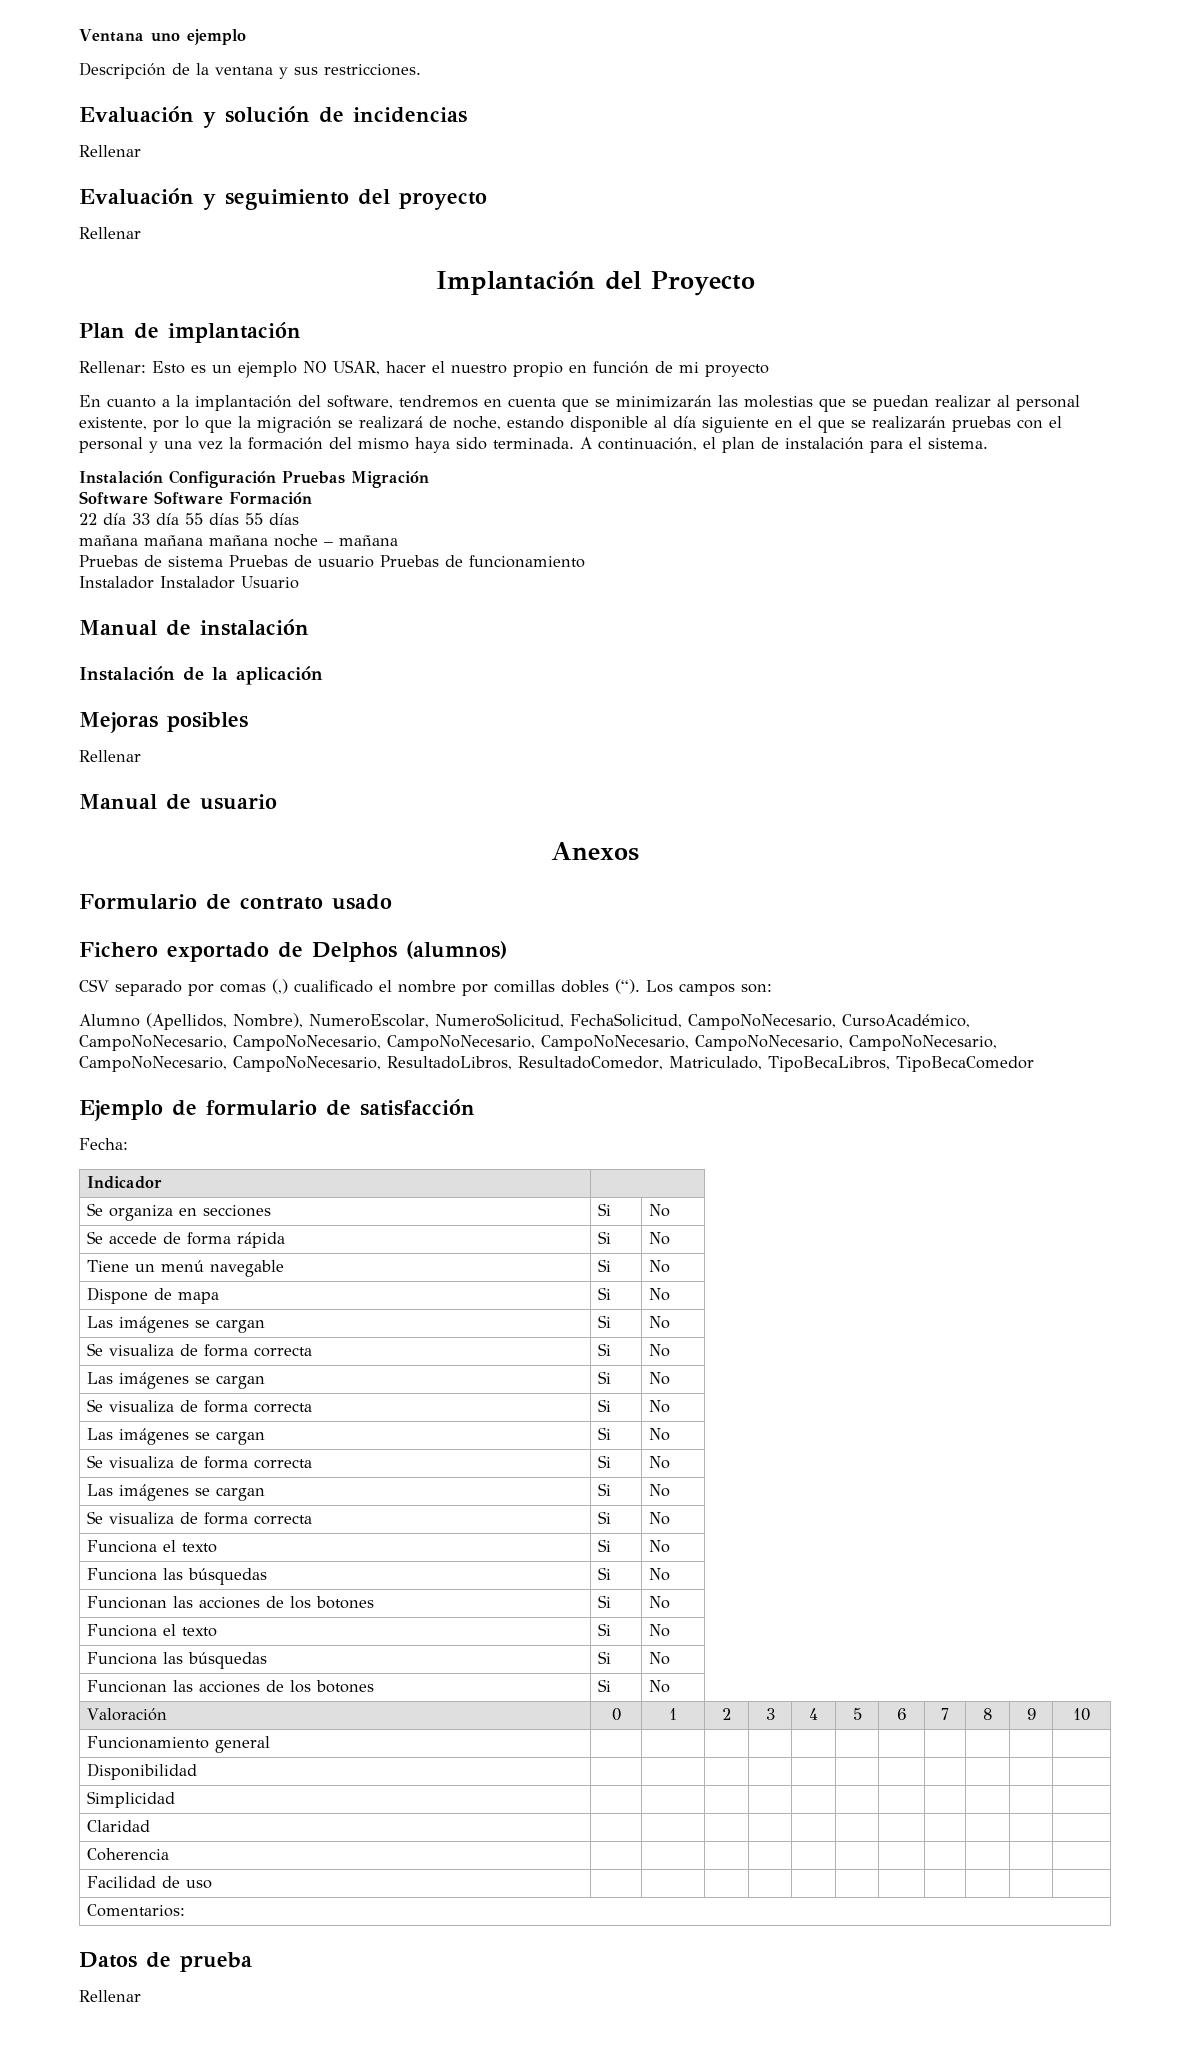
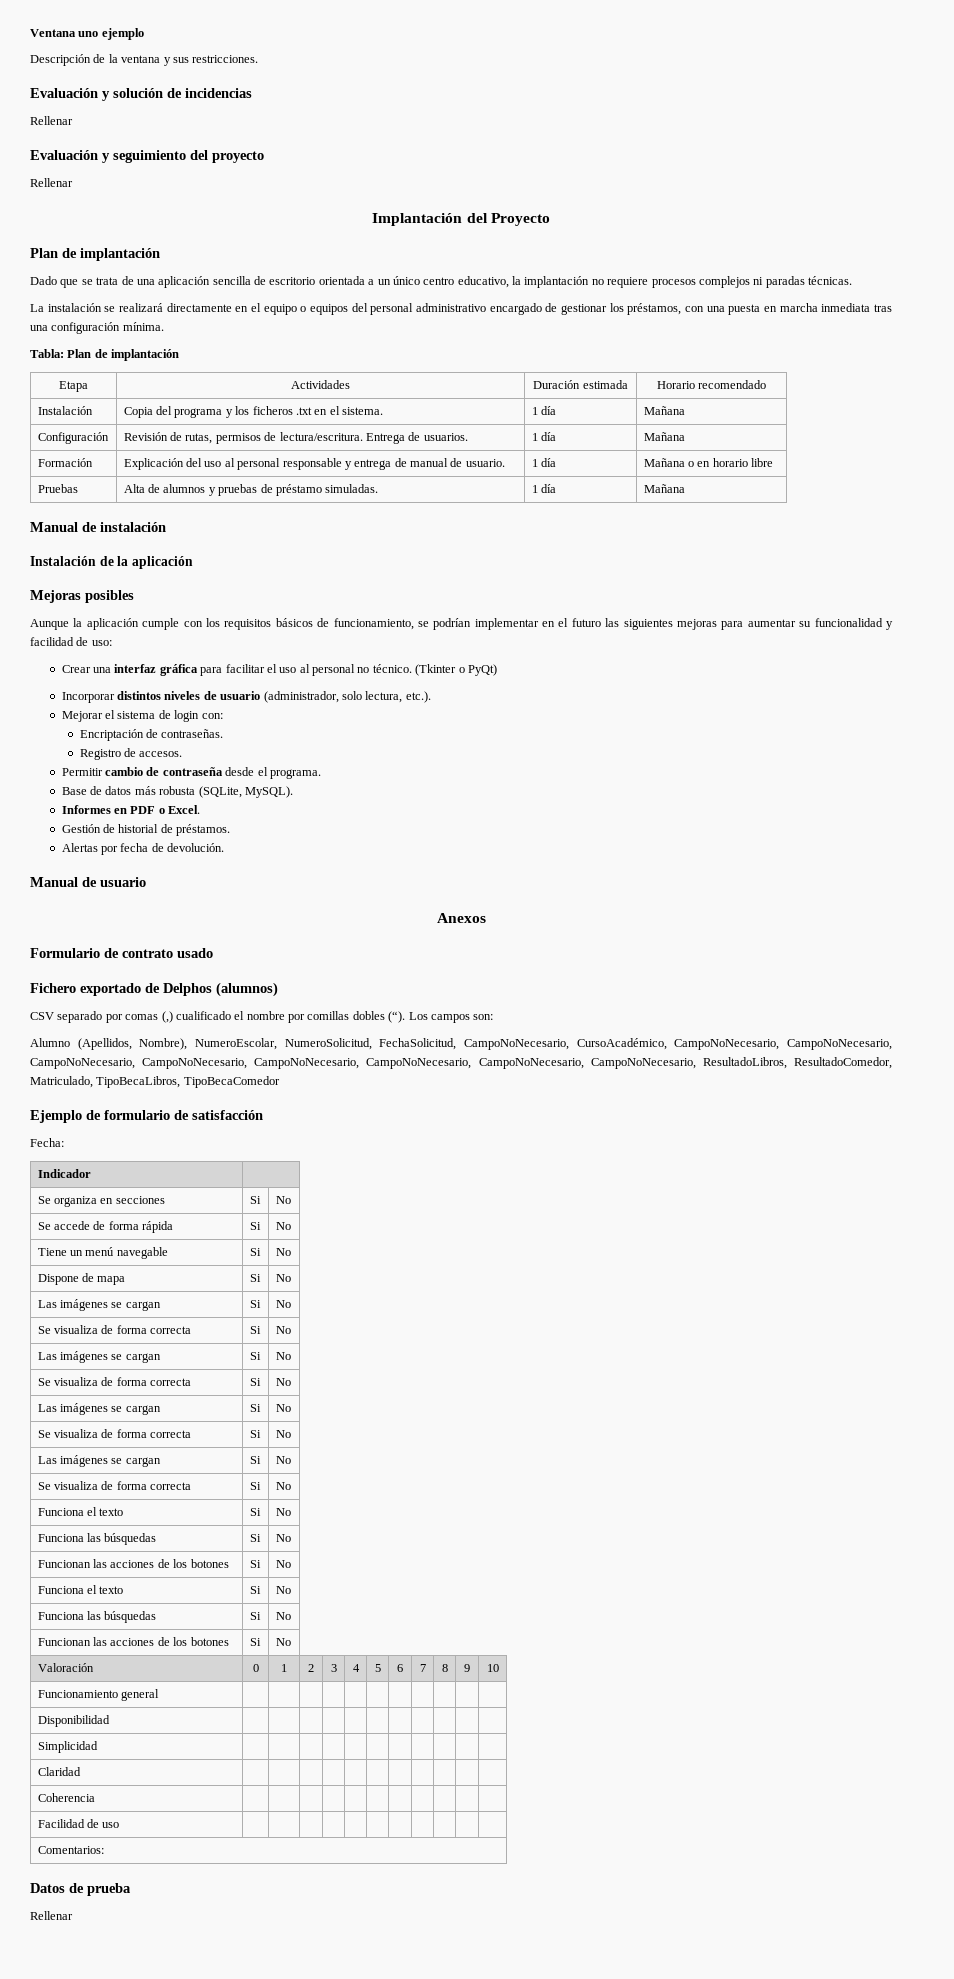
[79,360,769,378] [79,395,1080,412] [79,416,1062,433] [79,437,988,453] [79,470,429,488] [79,491,312,505] [79,513,299,525] [79,534,398,547] [79,555,585,568] [79,576,299,589] Rellenar: Esto es un ejemplo NO USAR, hacer el nuestro propio en función de mi proyecto // En cuanto a la implantación del software, tendremos en cuenta que se minimizarán las molestias que se puedan realizar al personal existente, por lo que la migración se realizará de noche, estando disponible al día siguiente en el que se realizarán pruebas con el personal y una vez la formación del mismo haya sido terminada. A continuación, el plan de instalación para el sistema. // Instalación Configuración Pruebas Migración // Software Software Formación // 22 día 33 día 55 días 55 días // mañana mañana mañana noche – mañana // Pruebas de sistema Pruebas de usuario Pruebas de funcionamiento // Instalador Instalador Usuario -> [30,276,852,288] [30,303,892,315] [30,322,164,334] [30,349,180,361] [59,381,88,392] [291,380,350,389] [533,380,628,389] [656,380,767,389] [37,406,93,415] [123,406,384,418] [531,406,557,415] [643,406,685,415] [37,432,109,444] [123,432,468,444] [531,432,557,441] [643,432,685,441] [37,458,93,467] [123,458,505,470] [531,458,557,467] [643,458,774,467] [37,484,78,493] [123,484,379,496] [531,484,557,493] [643,484,685,493] Dado que se trata de una aplicación sencilla de escritorio orientada a un único centro educativo, la implantación no requiere procesos complejos ni paradas técnicas. // La instalación se realizará directamente en el equipo o equipos del personal administrativo encargado de gestionar los préstamos, con una puesta en marcha inmediata tras una configuración mínima. // Tabla: Plan de implantación // Etapa | Actividades | Duración estimada | Horario recomendado // Instalación | Copia del programa y los ficheros .txt en el sistema. | 1 día | Mañana // Configuración | Revisión de rutas, permisos de lectura/escritura. Entrega de usuarios. | 1 día | Mañana // Formación | Explicación del uso al personal responsable y entrega de manual de usuario. | 1 día | Mañana o en horario libre // Pruebas | Alta de alumnos y pruebas de préstamo simuladas. | 1 día | Mañana
[79,750,141,762] Rellenar -> [30,618,894,630] [30,637,112,646] [61,664,497,676] [61,691,431,703] [61,710,223,722] [79,729,224,741] [79,748,183,760] [61,767,321,779] [61,786,293,798] [61,805,201,814] [61,824,231,836] [61,843,225,855] Aunque la aplicación cumple con los requisitos básicos de funcionamiento, se podrían implementar en el futuro las siguientes mejoras para aumentar su funcionalidad y facilidad de uso: // Crear una interfaz gráfica para facilitar el uso al personal no técnico. (Tkinter o PyQt) // Incorporar distintos niveles de usuario (administrador, solo lectura, etc.). // Mejorar el sistema de login con: // Encriptación de contraseñas. // Registro de accesos. // Permitir cambio de contraseña desde el programa. // Base de datos más robusta (SQLite, MySQL). // Informes en PDF o Excel. // Gestión de historial de préstamos. // Alertas por fecha de devolución.

